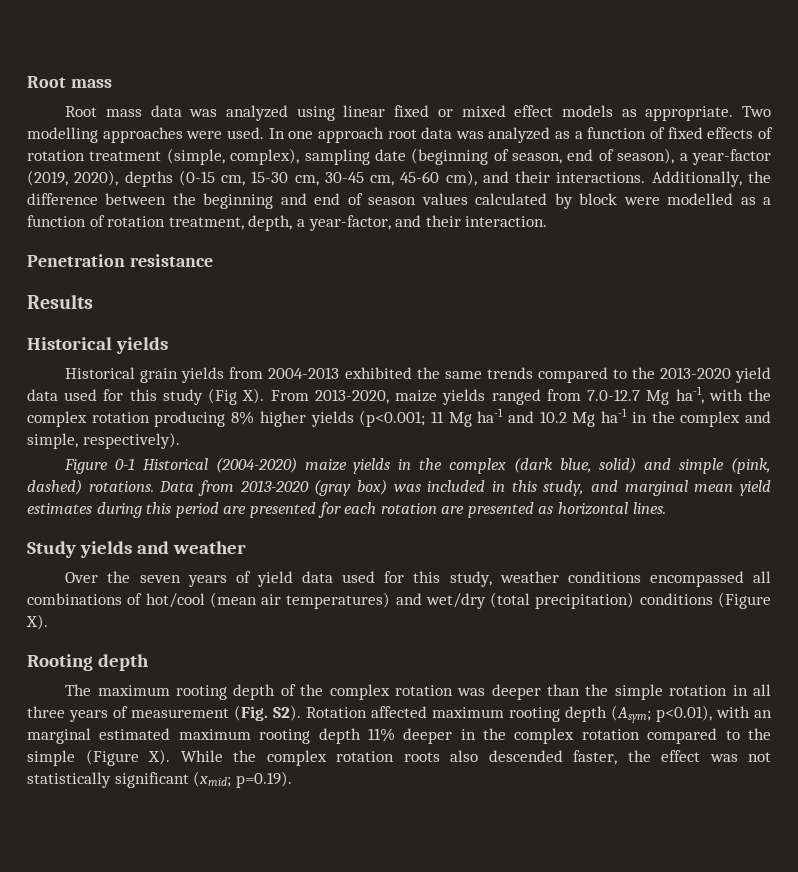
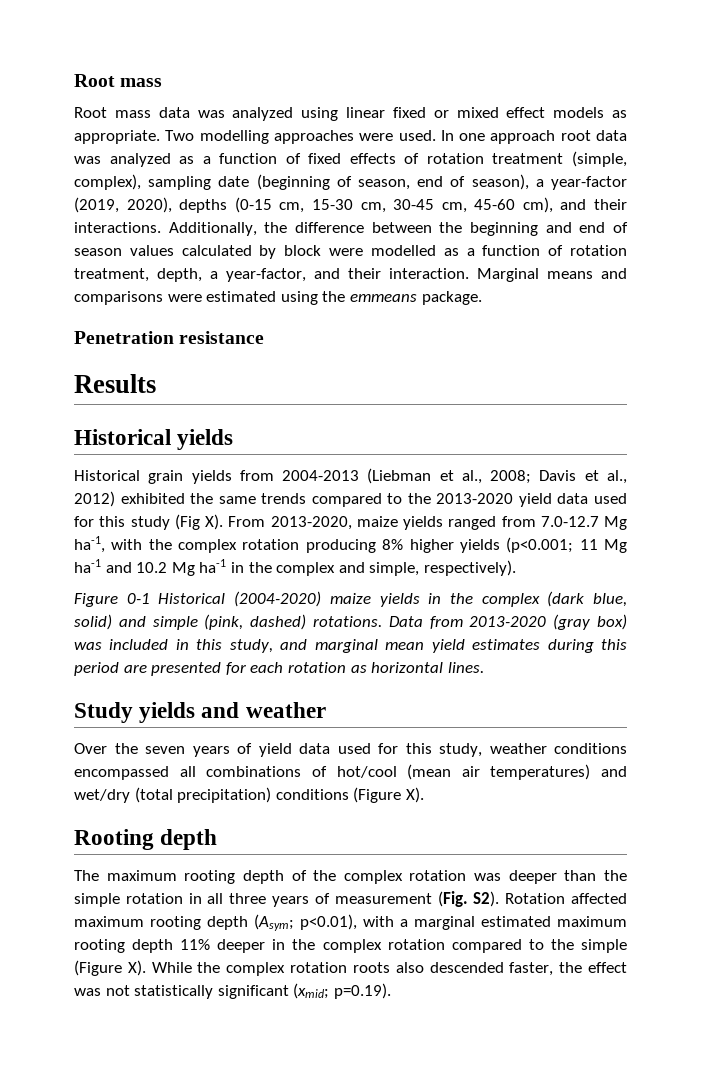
(548, 221) none -> [477,268,627,282] [74,291,482,305] Marginal means and comparisons were estimated using the emmeans package.
(340, 373) none -> [367,468,627,484] [74,491,115,507] (Liebman et al., 2008; Davis et al., 2012)
[441,502,534,518] are presented -> (346, 667) none
[754,710,772,718] an -> [400,919,408,927] a

